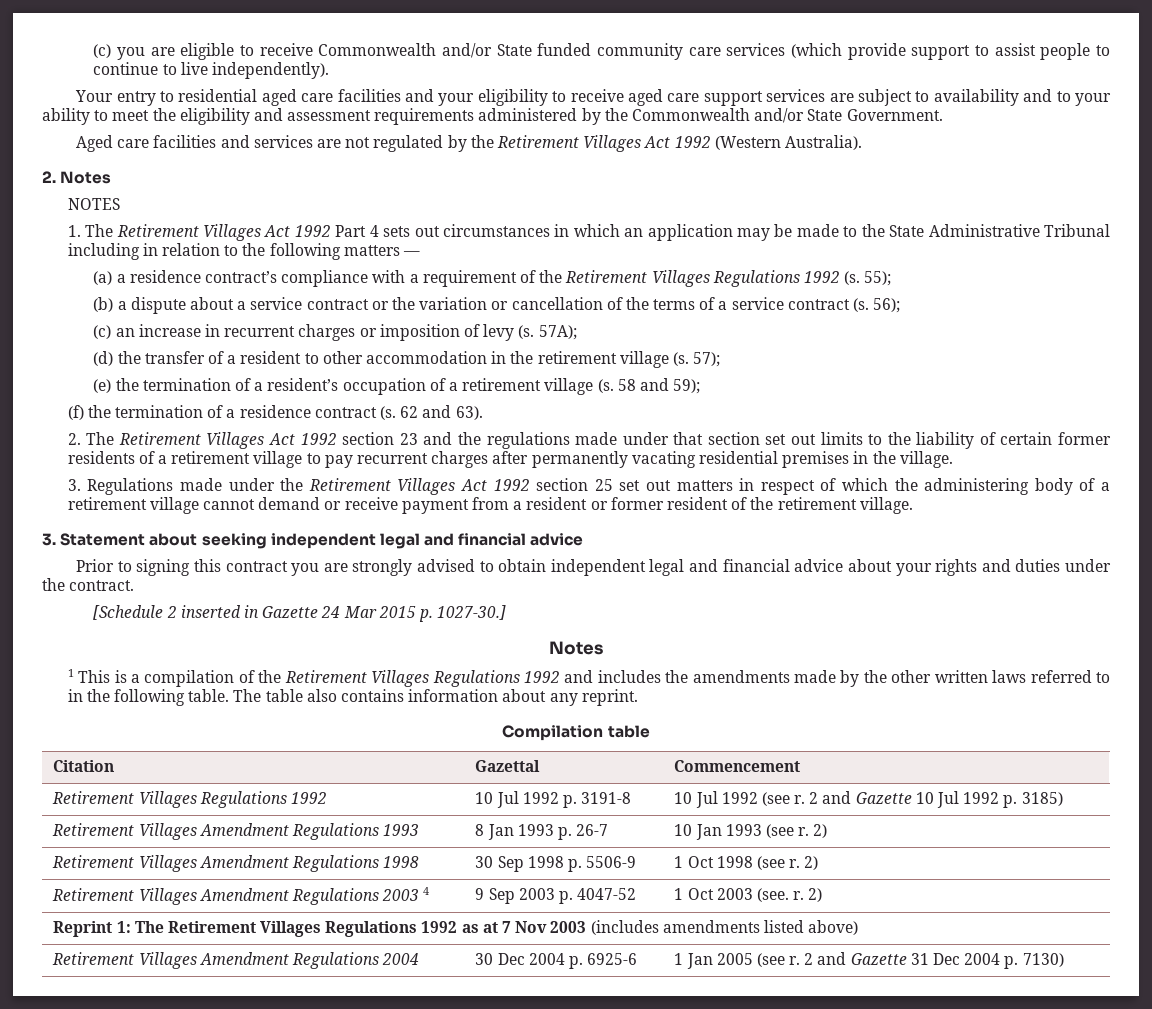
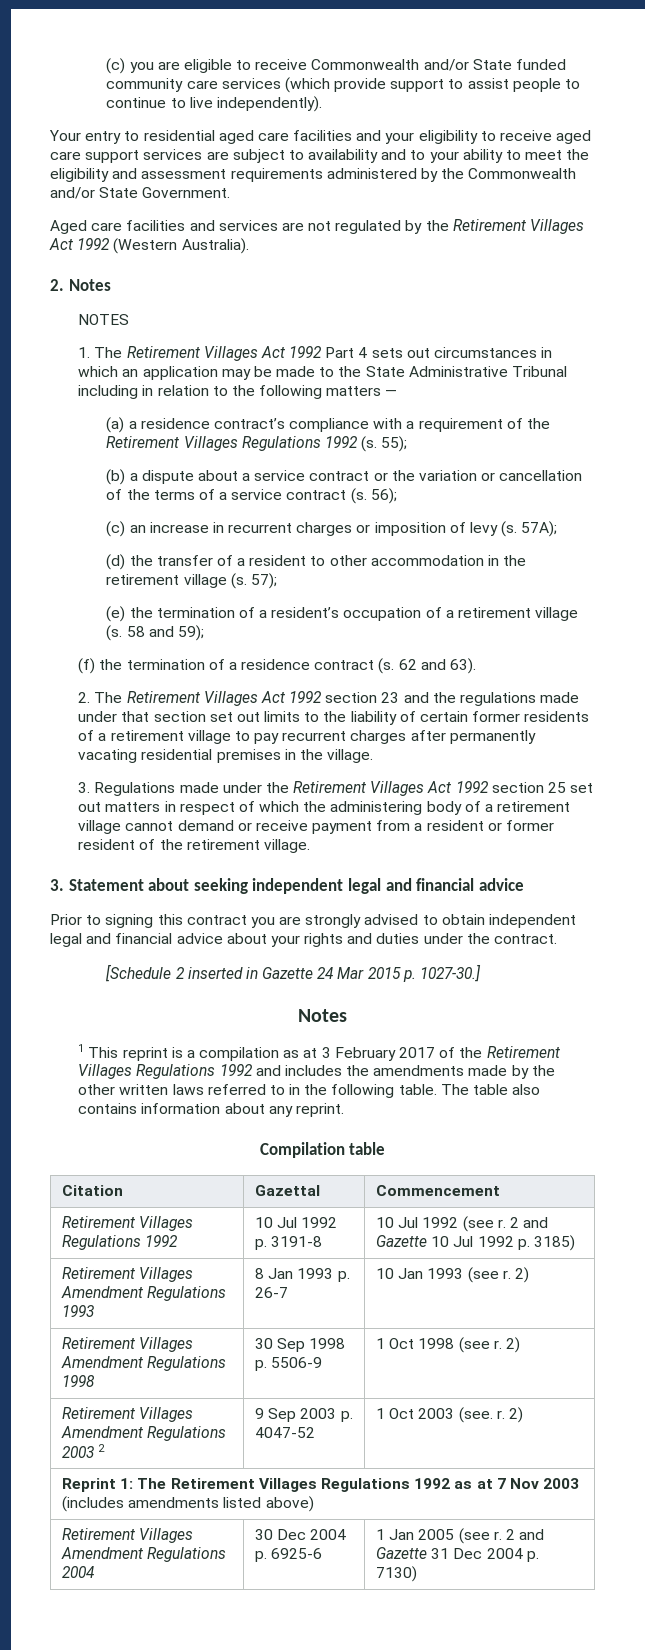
(111, 676) none -> [122,1047,168,1061] reprint
(235, 678) none -> [283,1047,436,1061] as at 3 February 2017
[423,887,430,895] 4 -> [98,1444,106,1452] 2

